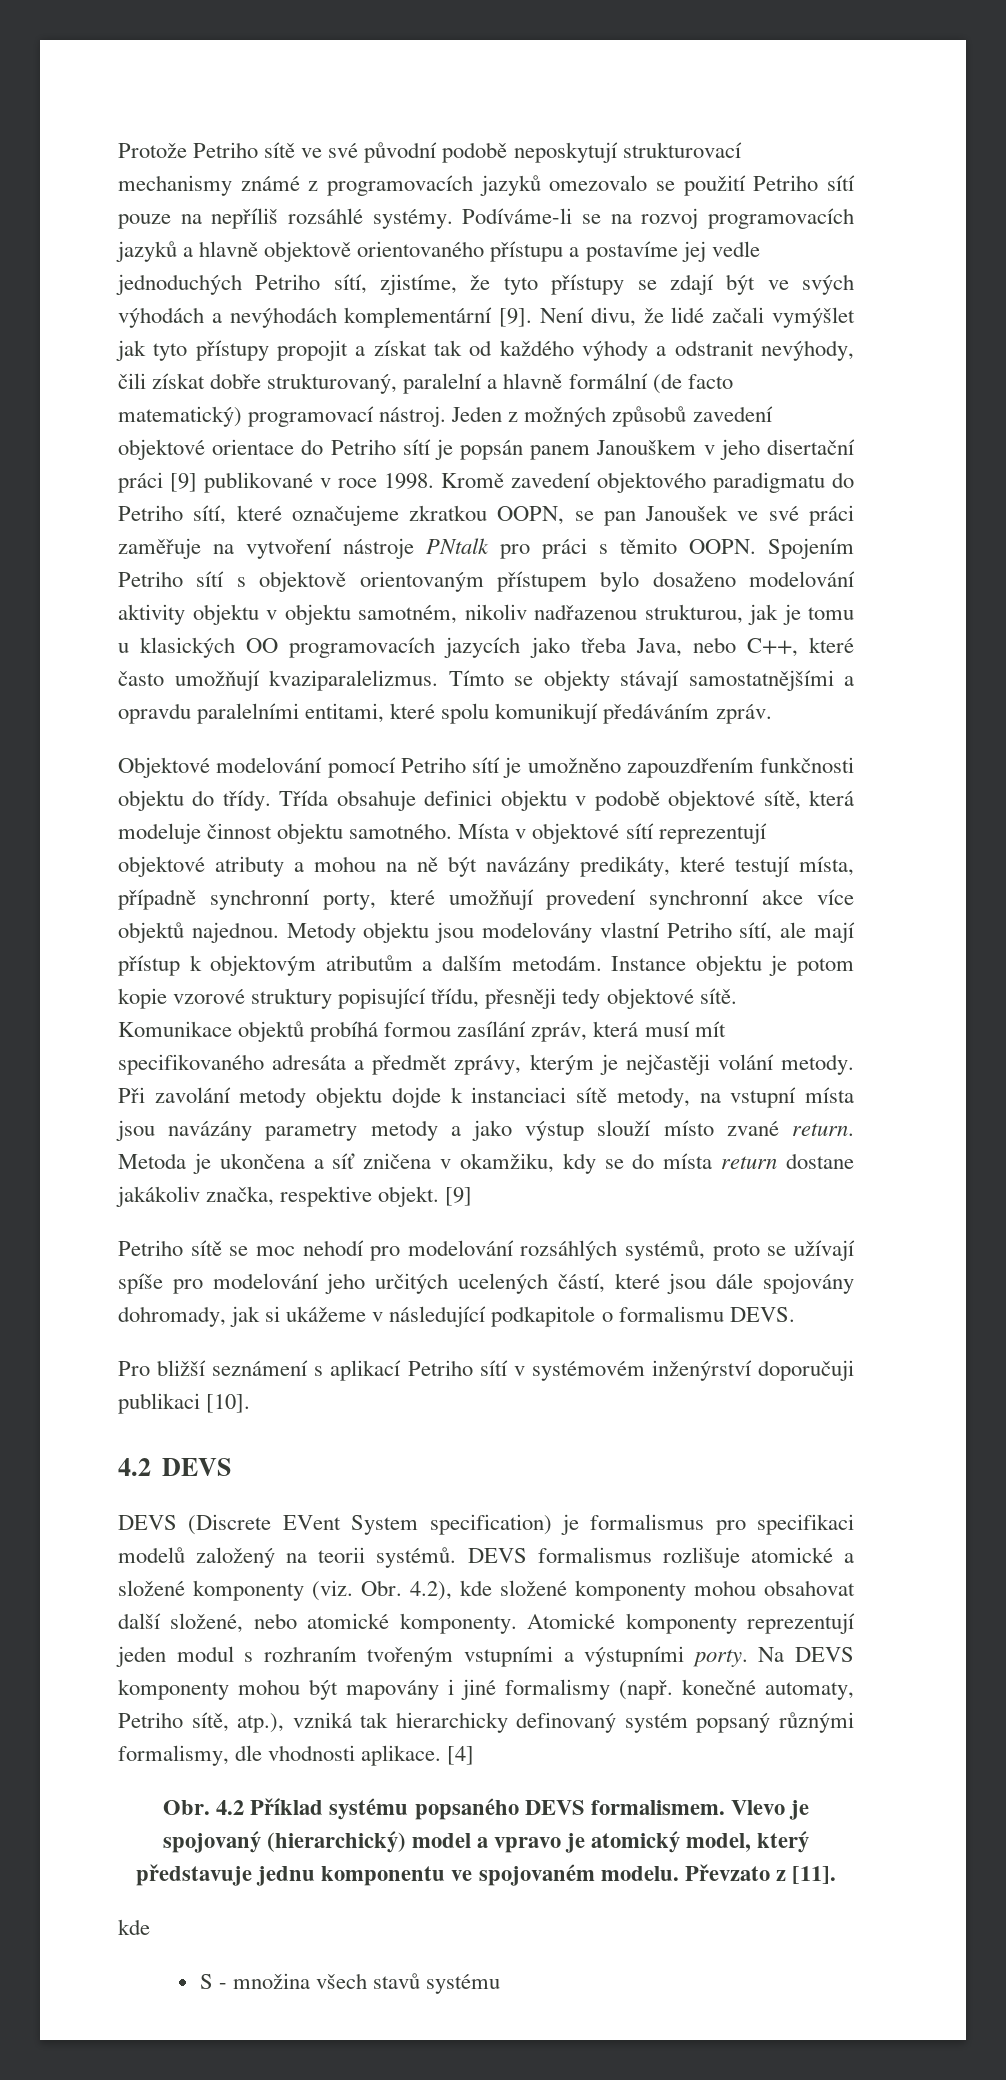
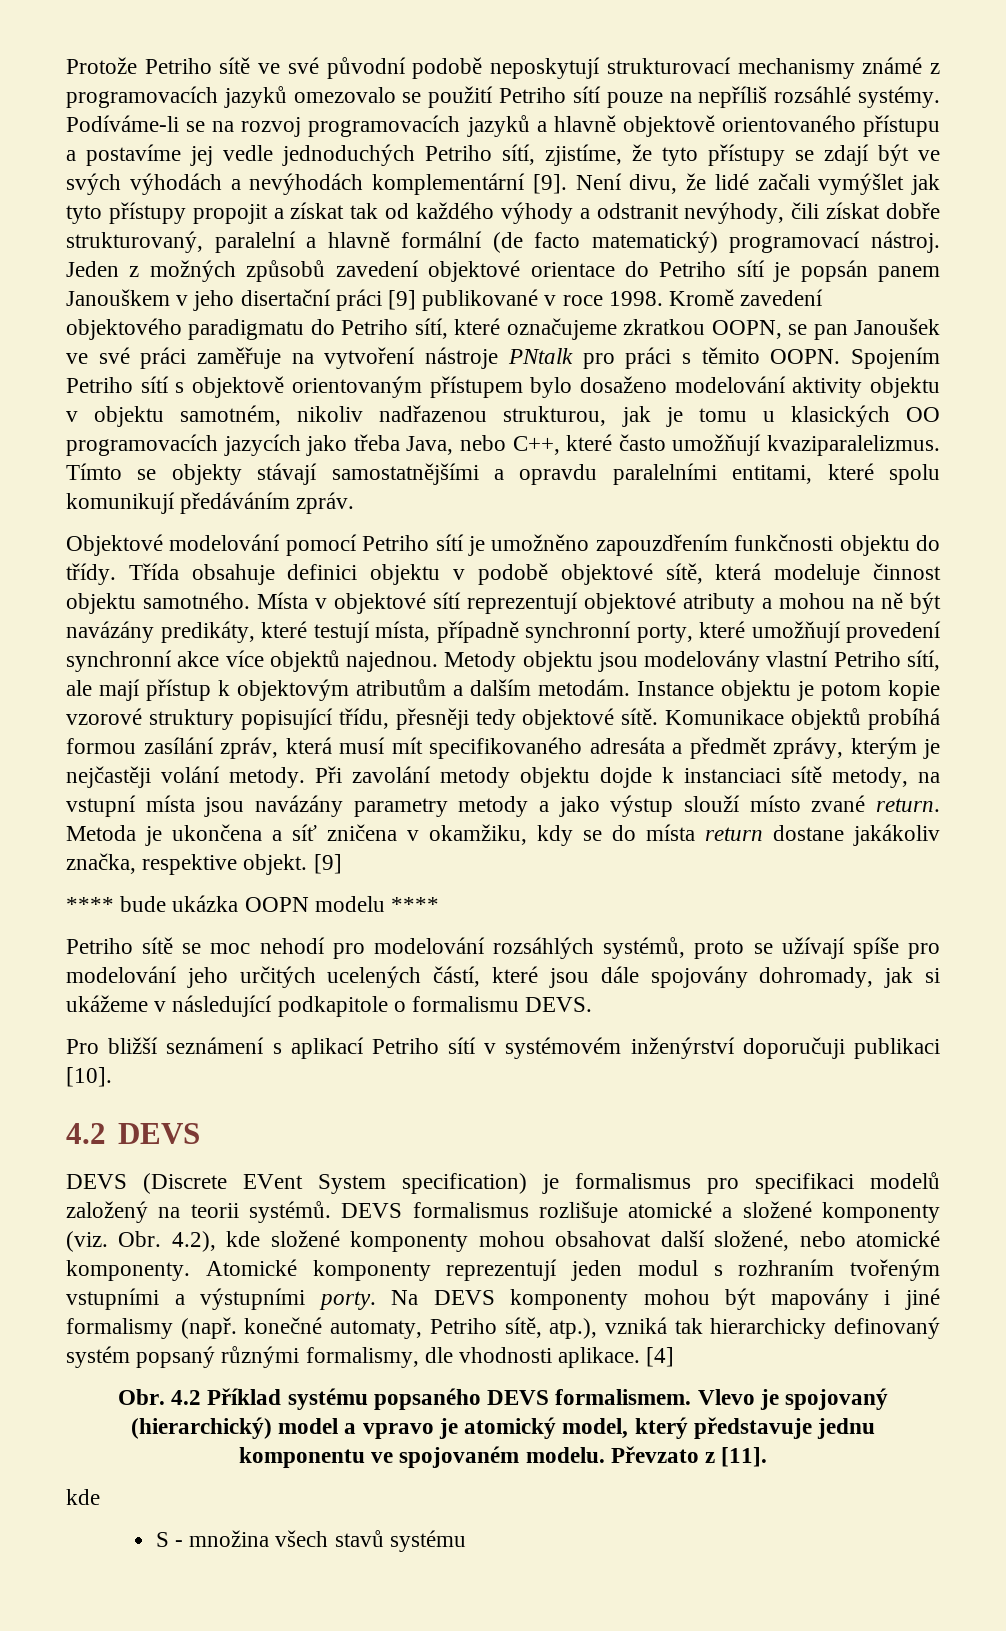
(473, 1196) none -> [66,895,440,912] // **** bude ukázka OOPN modelu ****

